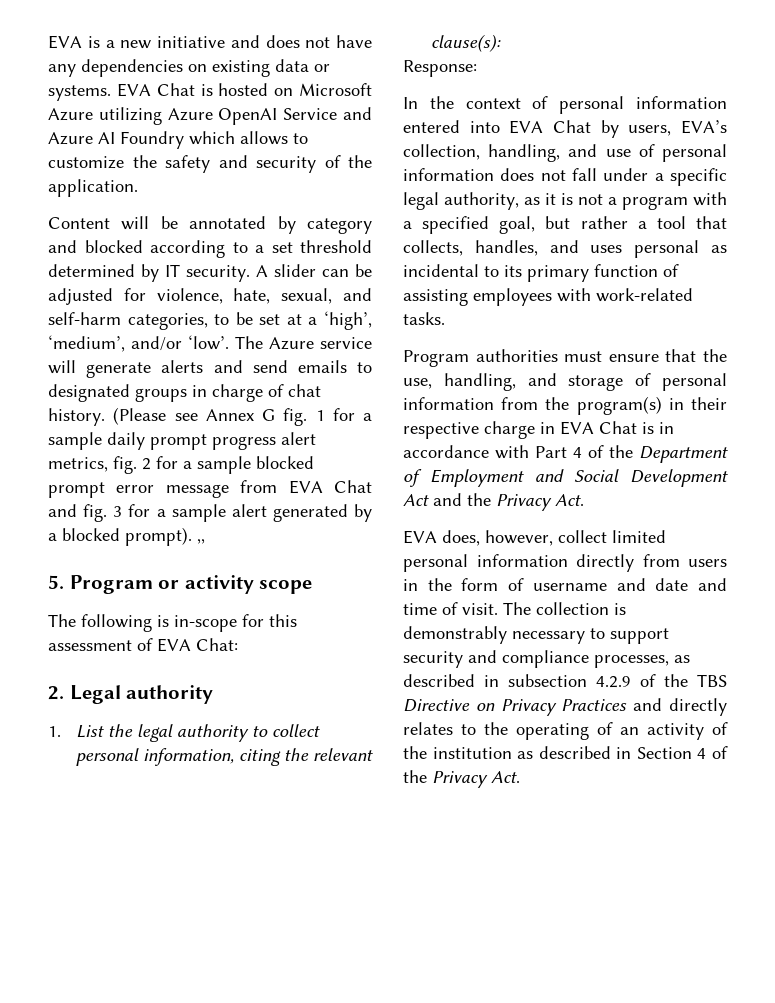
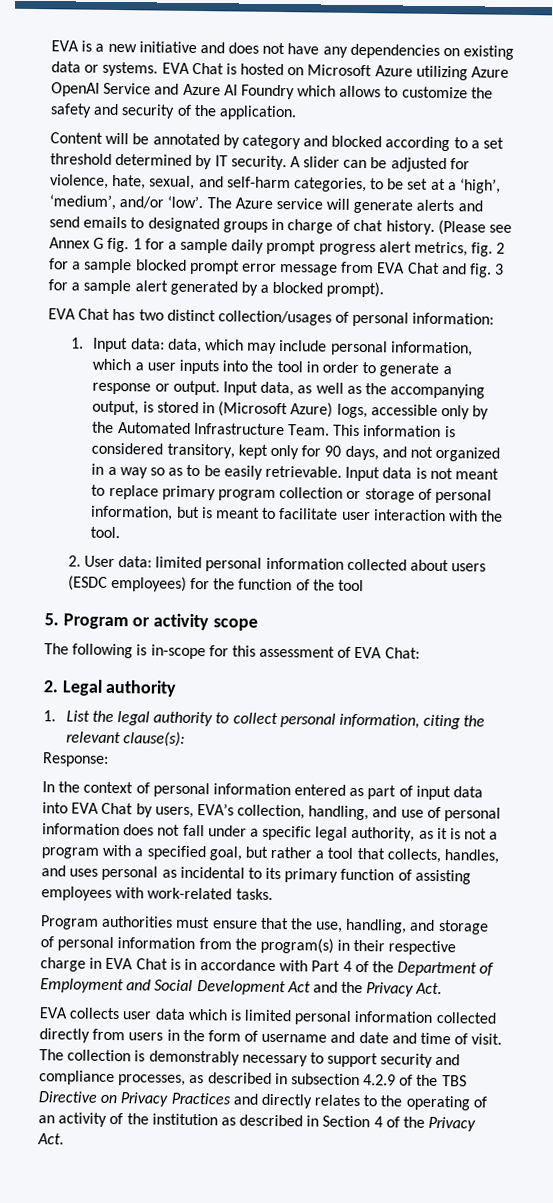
[197,539,205,544] ,, -> [48,308,495,327] [70,337,473,357] [92,358,452,377] [92,380,486,399] [92,400,490,420] [92,421,456,438] [91,442,501,462] [91,463,499,482] [91,484,492,504] [90,505,504,522] [90,526,121,539] [67,555,487,572] [67,575,365,592] // EVA Chat has two distinct collection/usages of personal information: // 1. Input data: data, which may include personal information, which a user inputs into the tool in order to generate a response or output. Input data, as well as the accompanying output, is stored in (Microsoft Azure) logs, accessible only by the Automated Infrastructure Team. This information is considered transitory, kept only for 90 days, and not organized in a way so as to be easily retrievable. Input data is not meant to replace primary program collection or storage of personal information, but is meant to facilitate user interaction with the tool. // 2. User data: limited personal information collected about users (ESDC employees) for the function of the tool
(460, 126) none -> [349,785,484,801] as part of input data
[442,530,666,546] [403,554,568,572] does, however, collect limited personal information -> [69,1007,496,1025] collects user data which is limited personal information collected

